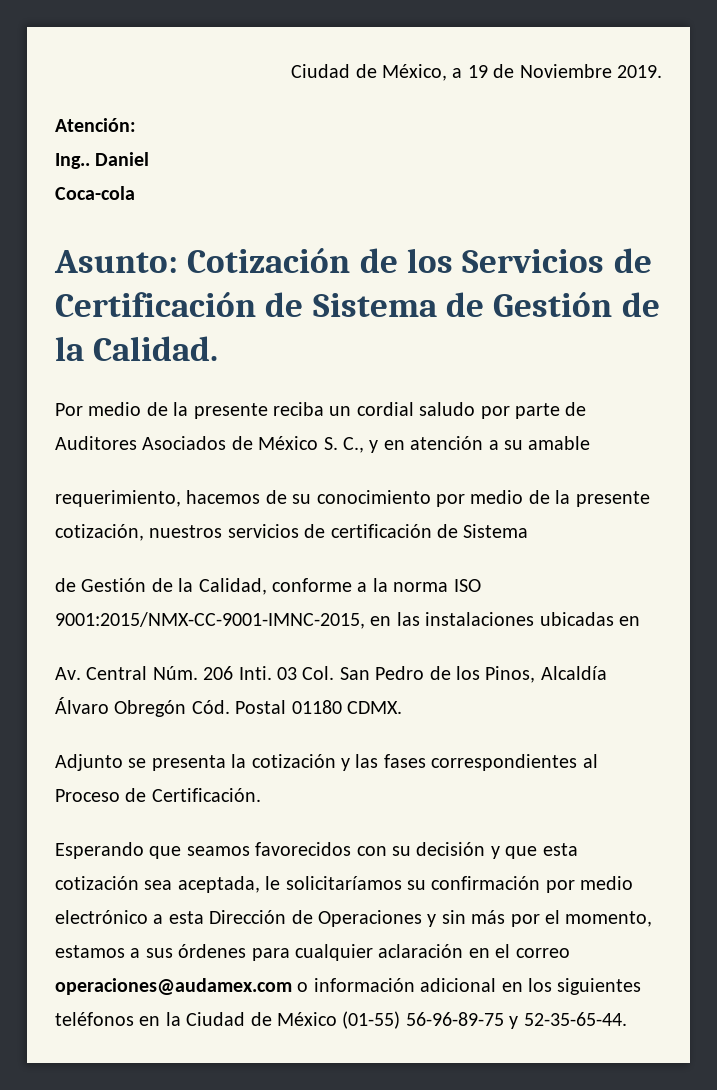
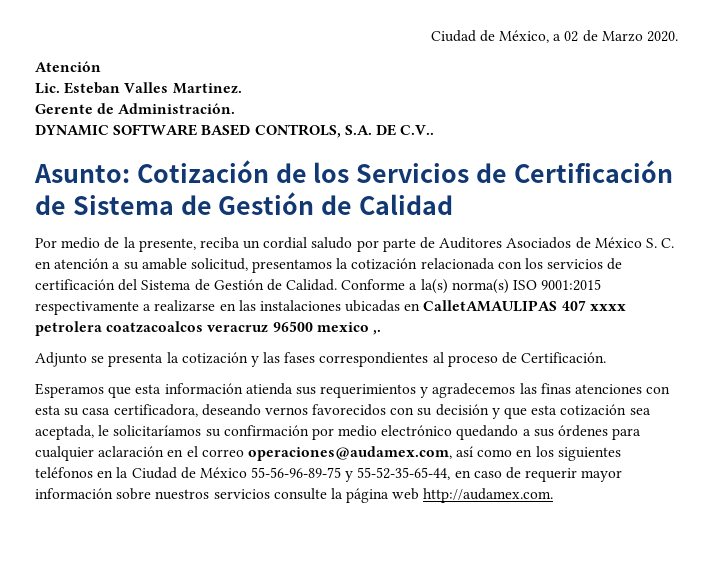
[467,64,662,78] [55,118,136,132] [55,152,150,169] [55,186,135,200] 19 de Noviembre 2019. // Atención: // Ing.. Daniel // Coca-cola -> [564,30,678,42] [35,61,101,72] [35,82,242,94] [35,103,236,114] [35,124,435,138] 02 de Marzo 2020. // Atención // Lic. Esteban Valles Martinez. // Gerente de Administración. // DYNAMIC SOFTWARE BASED CONTROLS, S.A. DE C.V..
[55,336,219,361] la Calidad. -> [358,194,453,215] Calidad
[193,403,268,419] presente -> [138,238,196,252] presente,
[343,437,379,453] C., y -> [661,238,675,248] C.
[55,490,650,507] [55,524,223,541] // requerimiento, hacemos de su conocimiento por medio de la presente cotización, nuestros -> [190,258,544,273] solicitud, presentamos la cotización relacionada con los
[437,524,529,538] [55,578,481,595] [55,612,365,629] de Sistema // de Gestión de la Calidad, conforme a la norma ISO 9001:2015/NMX-CC-9001-IMNC-2015, -> [118,279,602,294] [35,300,216,315] del Sistema de Gestión de Calidad. Conforme a la(s) norma(s) ISO 9001:2015 respectivamente a realizarse
[55,666,607,683] [55,697,402,717] // Av. Central Núm. 206 Inti. 03 Col. San Pedro de los Pinos, Alcaldía Álvaro Obregón Cód. Postal 01180 CDMX. -> [423,300,626,312] [35,321,381,336] CalletAMAULIPAS 407 xxxx petrolera coatzacoalcos veracruz 96500 mexico ,.
[55,789,120,802] Proceso -> [447,355,498,367] proceso
[55,842,250,859] Esperando que seamos -> [35,383,671,398] [35,404,308,417] Esperamos que esta información atienda sus requerimientos y agradecemos las finas atenciones con esta su casa certificadora, deseando vernos
[153,910,653,927] [55,945,125,958] a esta Dirección de Operaciones y sin más por el momento, estamos -> [456,425,519,440] quedando
[55,978,497,995] operaciones@audamex.com o información adicional -> [247,446,513,461] operaciones@audamex.com, así como
[342,1011,627,1029] (01-55) 56-96-89-75 y 52-35-65-44. -> [251,467,623,482] [35,488,554,503] 55-56-96-89-75 y 55-52-35-65-44, en caso de requerir mayor información sobre nuestros servicios consulte la página web http://audamex.com.

